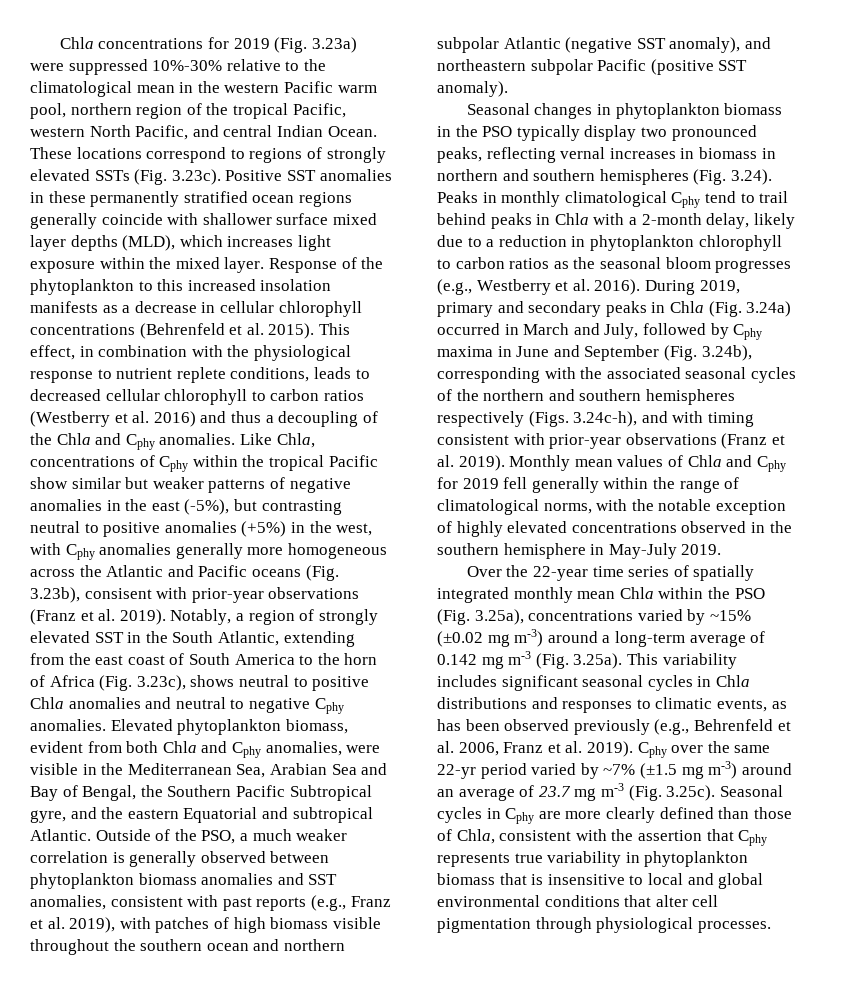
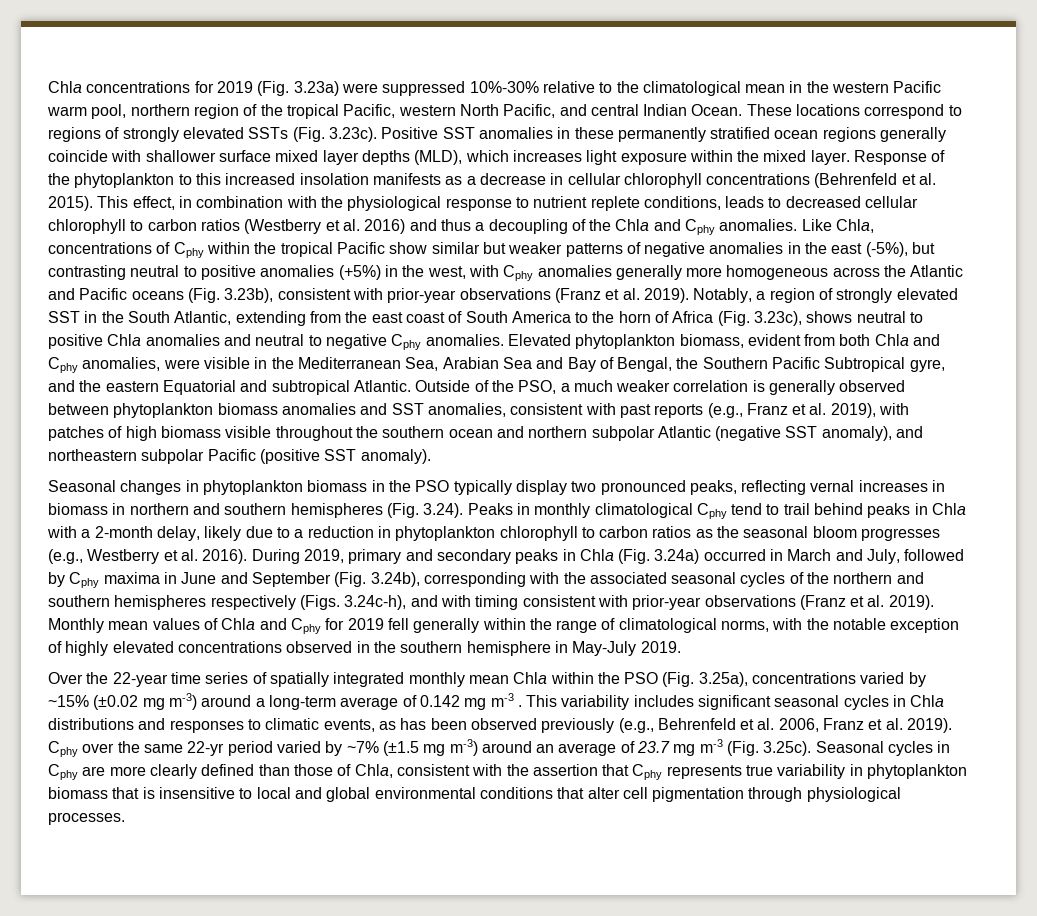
[84,588,152,599] consisent -> [277,288,351,300] consistent
[535,653,623,669] (Fig. 3.25a). -> [517,705,522,707] .

